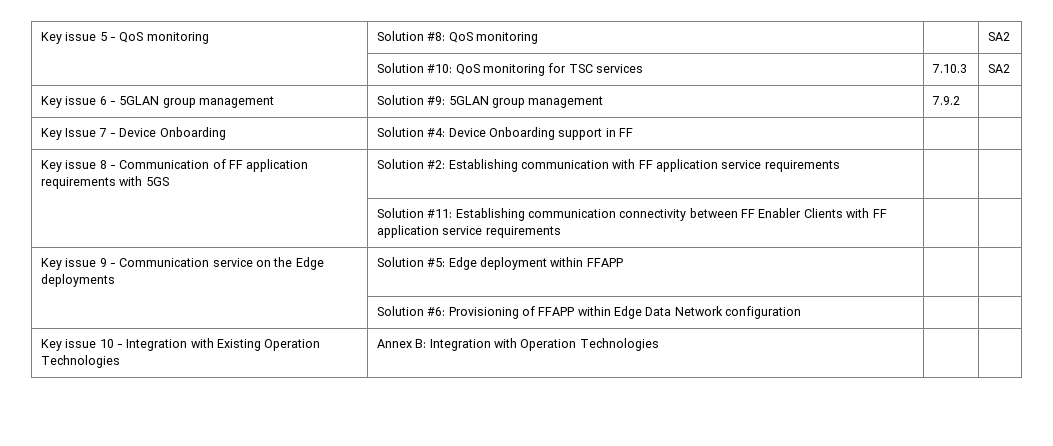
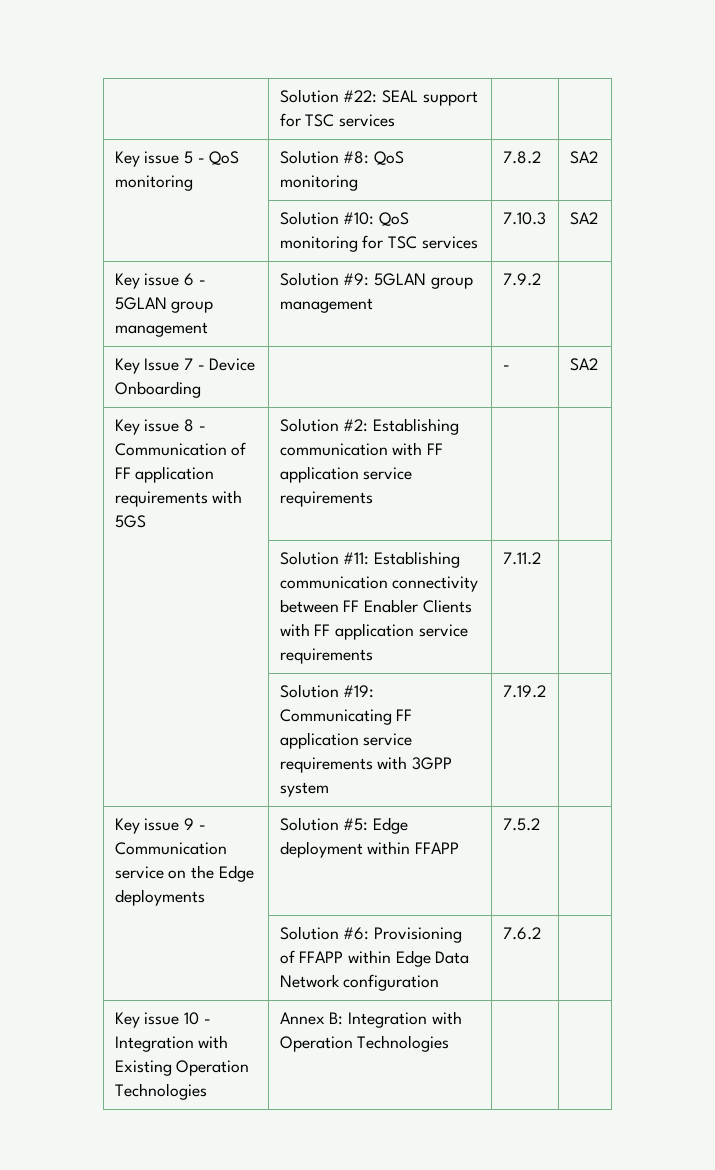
(40, 38) none -> [279,89,478,106] [279,113,396,127] | Solution #22: SEAL support for TSC services | | //
(538, 38) none -> [502,151,541,164] 7.8.2
[376,127,634,140] Solution #4: Device Onboarding support in FF | | -> [502,365,510,370] [569,358,598,371] | - | SA2
(561, 232) none -> [502,552,541,565] [279,684,375,698] [279,709,413,725] [279,732,413,749] [279,756,453,773] [279,782,329,797] [502,685,546,698] 7.11.2 | // | Solution #19: Communicating FF application service requirements with 3GPP system | 7.19.2
(623, 262) none -> [502,818,540,831] 7.5.2
(802, 312) none -> [502,927,541,940] 7.6.2

